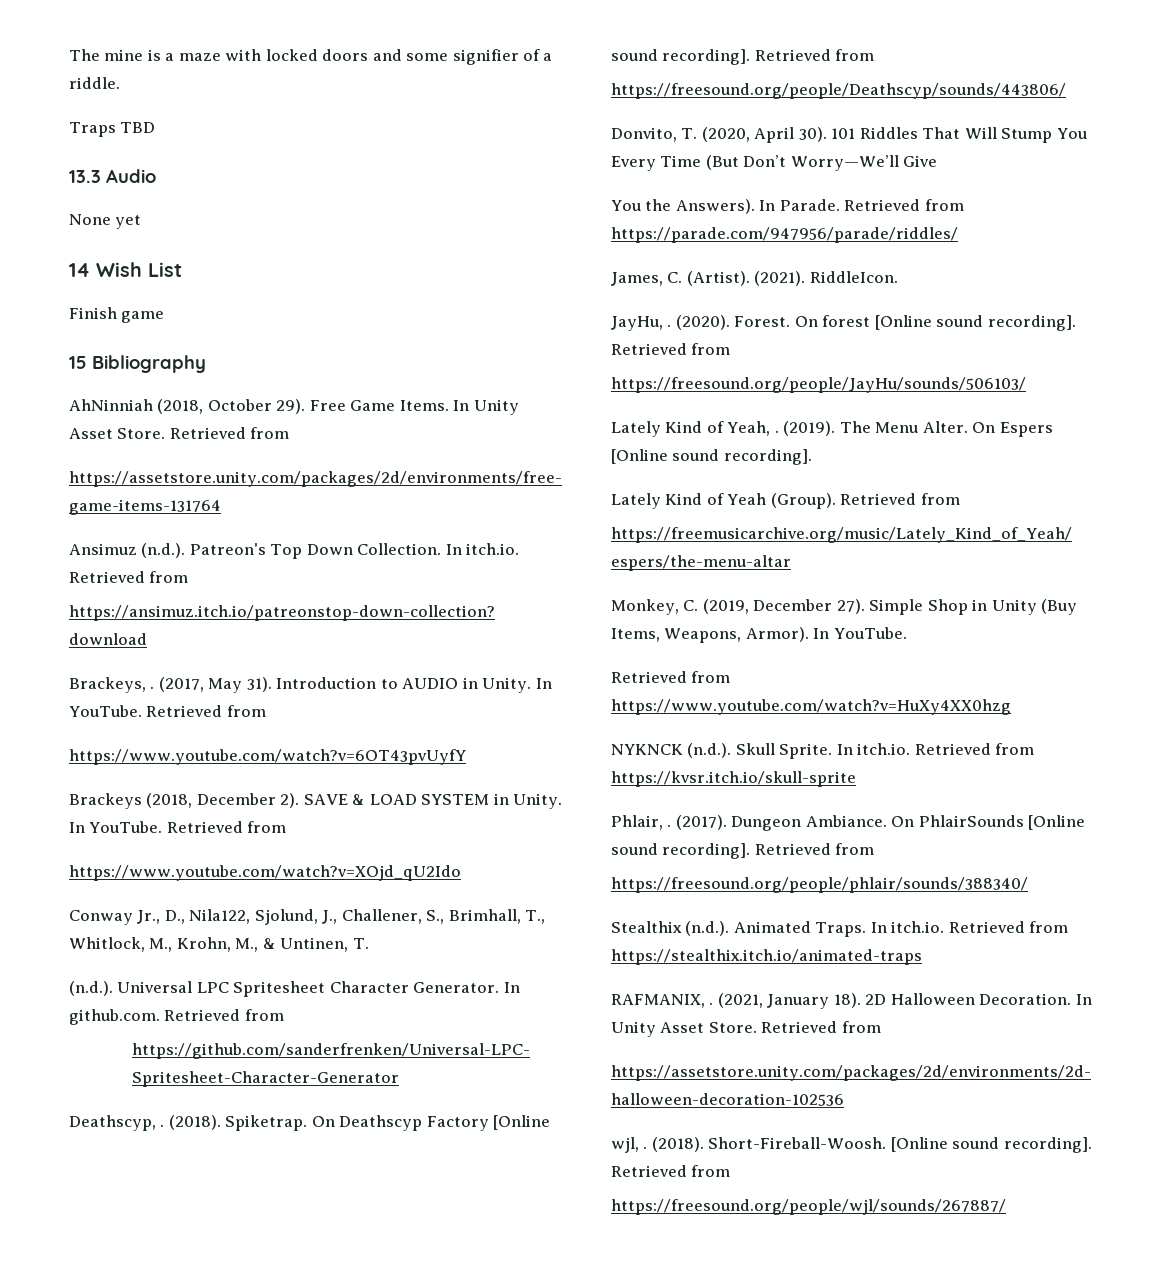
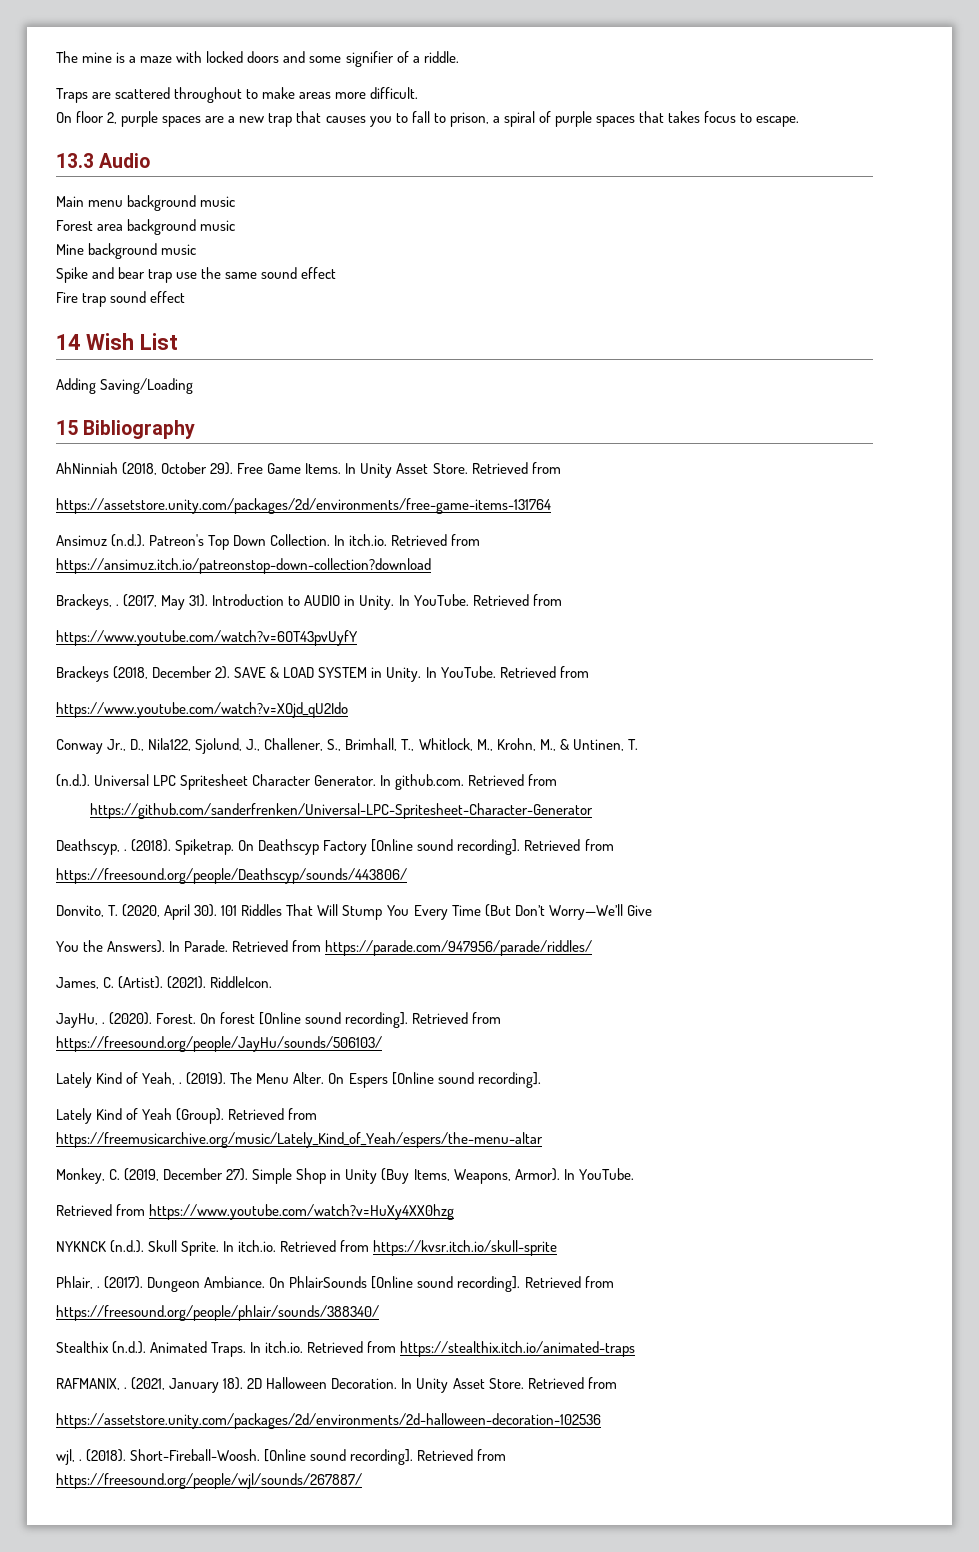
[120,122,156,133] [69,169,156,183] [69,214,142,229] TBD // 13.3 Audio // None yet -> [92,87,419,103] [56,111,800,127] [56,153,151,168] [56,195,236,211] [56,219,236,235] [56,243,197,259] [56,267,337,283] [56,291,186,307] are scattered throughout to make areas more difficult. // On floor 2, purple spaces are a new trap that causes you to fall to prison, a spiral of purple spaces that takes focus to escape. // 13.3 Audio // Main menu background music // Forest area background music // Mine background music // Spike and bear trap use the same sound effect // Fire trap sound effect
[69,307,165,323] Finish game -> [56,378,194,394] Adding Saving/Loading

